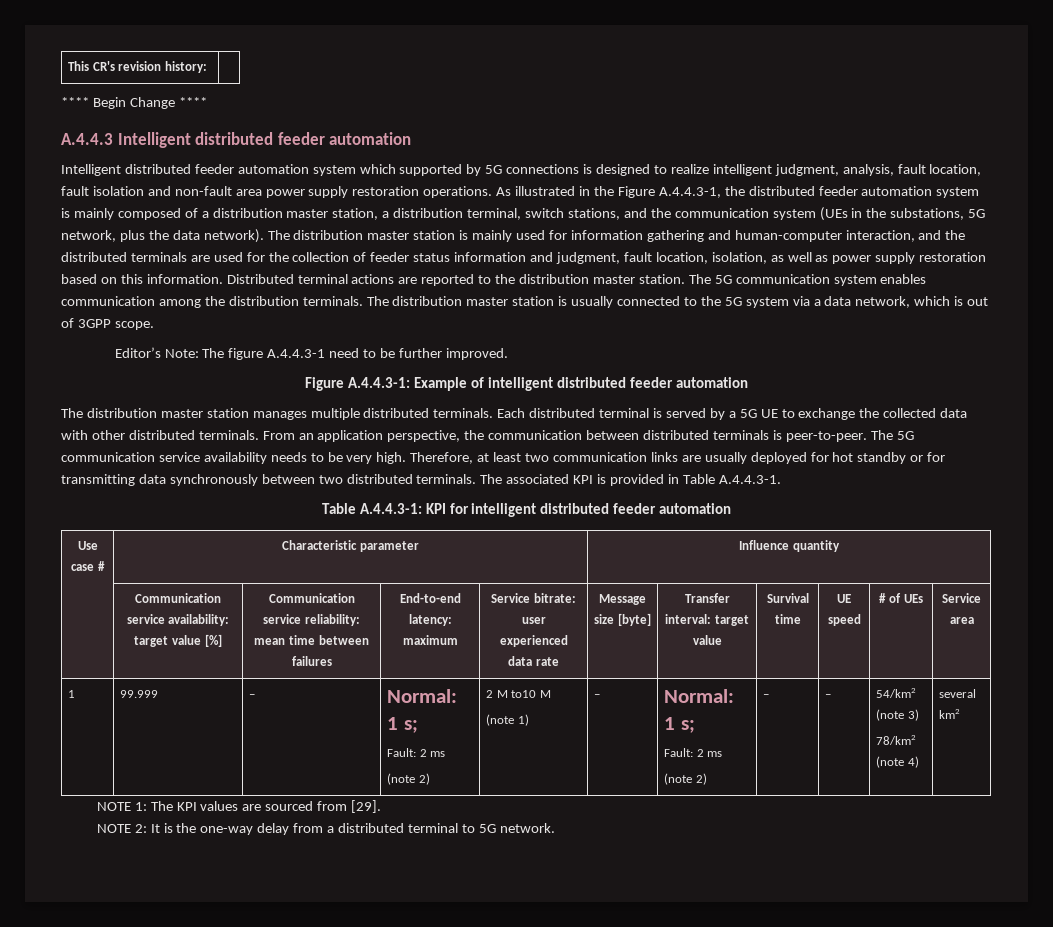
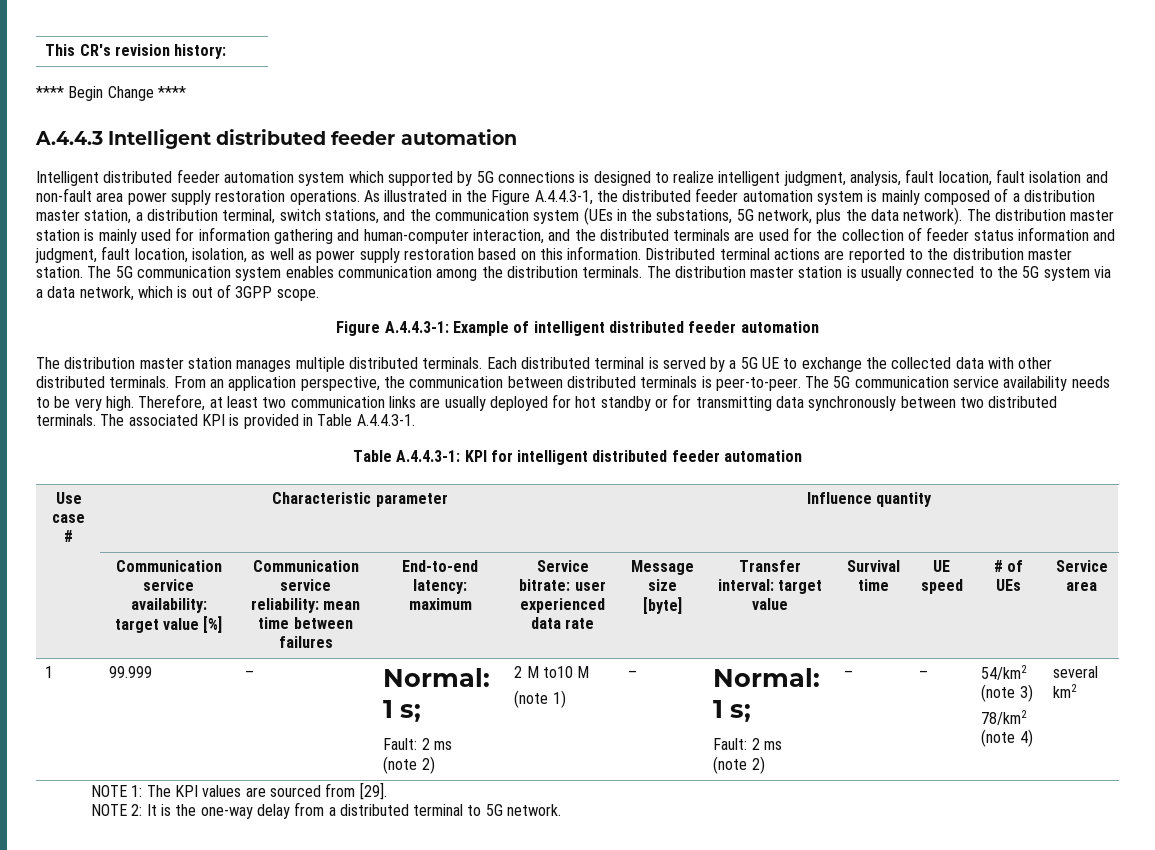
[114,347,508,360] // Editor’s Note: The figure A.4.4.3-1 need to be further improved. -> (319, 295) none

